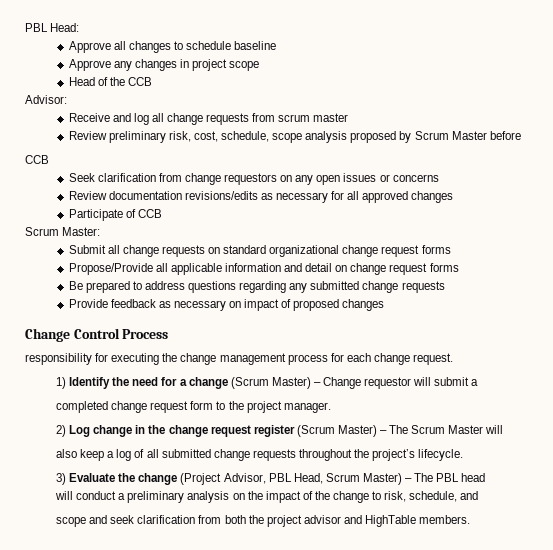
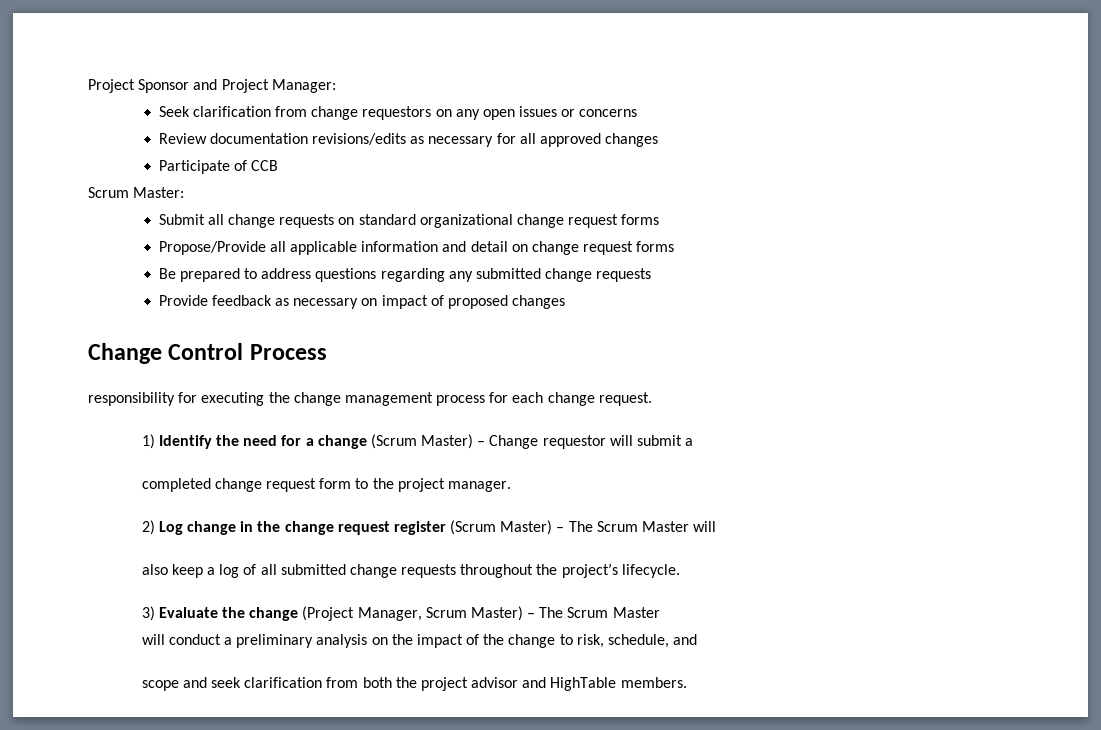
[25,23,80,32] [68,41,277,53] [68,59,260,71] [68,77,152,86] [25,95,67,104] [68,113,349,125] [68,131,521,143] [25,155,49,164] PBL Head: // Approve all changes to schedule baseline // Approve any changes in project scope // Head of the CCB // Advisor: // Receive and log all change requests from scrum master // Review preliminary risk, cost, schedule, scope analysis proposed by Scrum Master before // CCB -> [88,79,336,93] Project Sponsor and Project Manager:
[223,473,323,484] Advisor, PBL Head, -> [357,607,422,621] Manager,
[436,473,486,482] PBL head -> [567,607,660,618] Scrum Master

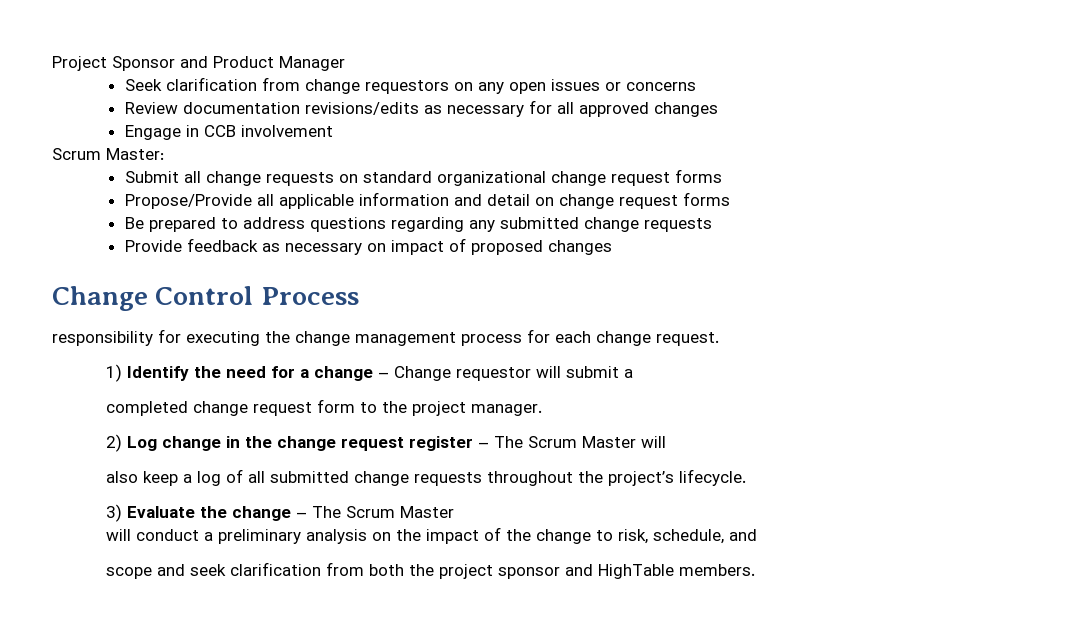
[221,79,336,93] Project Manager: -> [213,56,345,71] Product Manager
[158,160,247,174] Participate of -> [124,125,199,140] Engage in
(278, 165) none -> [240,125,333,137] involvement
[370,434,474,449] (Scrum Master) -> (373, 373) none
[450,520,553,535] (Scrum Master) -> (473, 443) none
[302,606,523,621] (Project Manager, Scrum Master) -> (291, 513) none
[471,677,519,688] advisor -> [497,567,560,579] sponsor

